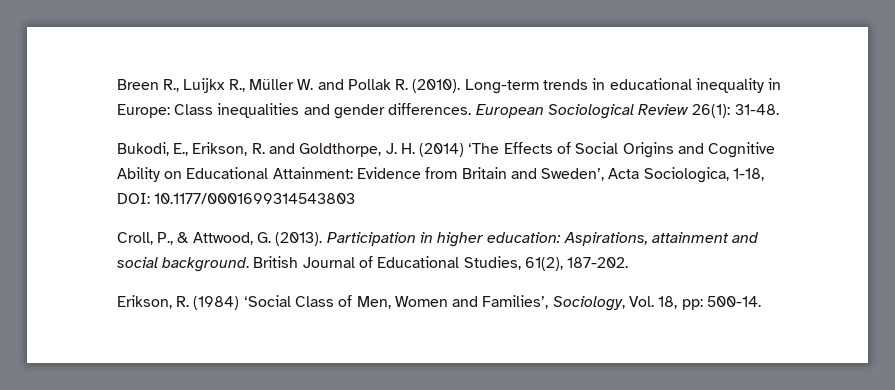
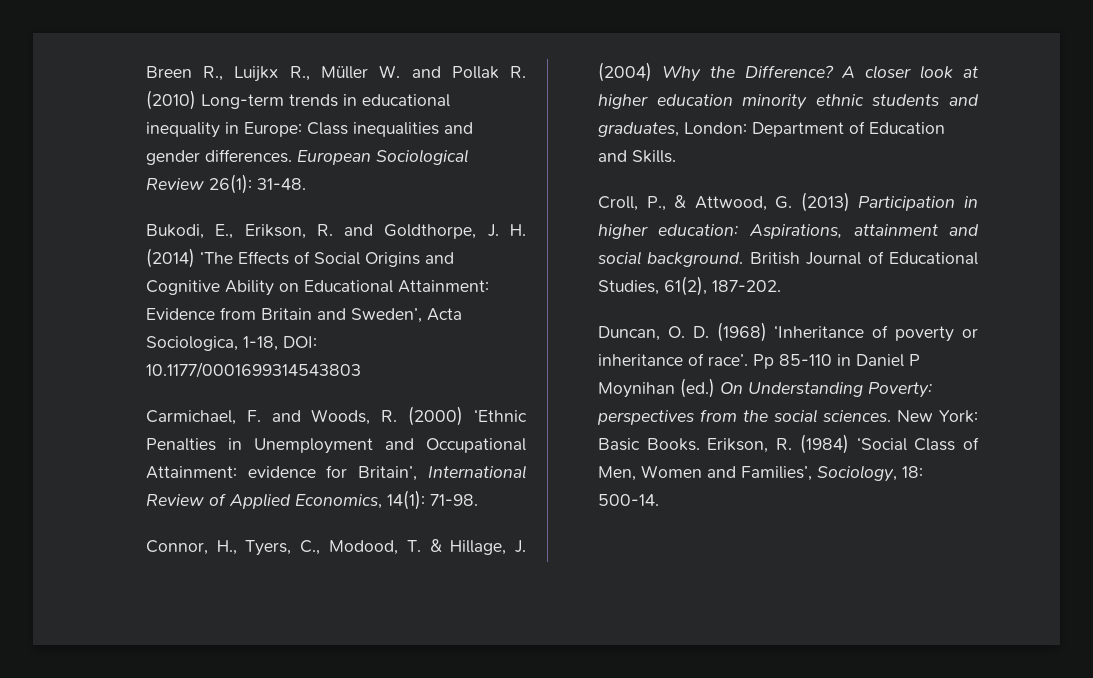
[412,79,461,93] (2010). -> [145,90,196,110] (2010)
(355, 198) none -> [145,406,527,426] [145,438,526,454] [145,465,526,481] [145,490,478,510] [145,539,526,556] [597,62,978,82] [597,94,979,110] [597,121,945,137] [597,150,676,163] // Carmichael, F. and Woods, R. (2000) ‘Ethnic Penalties in Unemployment and Occupational Attainment: evidence for Britain’, International Review of Applied Economics, 14(1): 71-98. // Connor, H., Tyers, C., Modood, T. & Hillage, J. (2004) Why the Difference? A closer look at higher education minority ethnic students and graduates, London: Department of Education and Skills.
[275,232,323,246] (2013). -> [800,192,850,212] (2013)
(629, 262) none -> [597,322,978,342] [597,353,920,369] [597,378,932,398] [596,409,978,425] [597,438,700,451] Duncan, O. D. (1968) ‘Inheritance of poverty or inheritance of race’. Pp 85-110 in Daniel P Moynihan (ed.) On Understanding Poverty: perspectives from the social sciences. New York: Basic Books.
[629,296,703,310] Vol. 18, pp: -> [901,466,923,478] 18:

